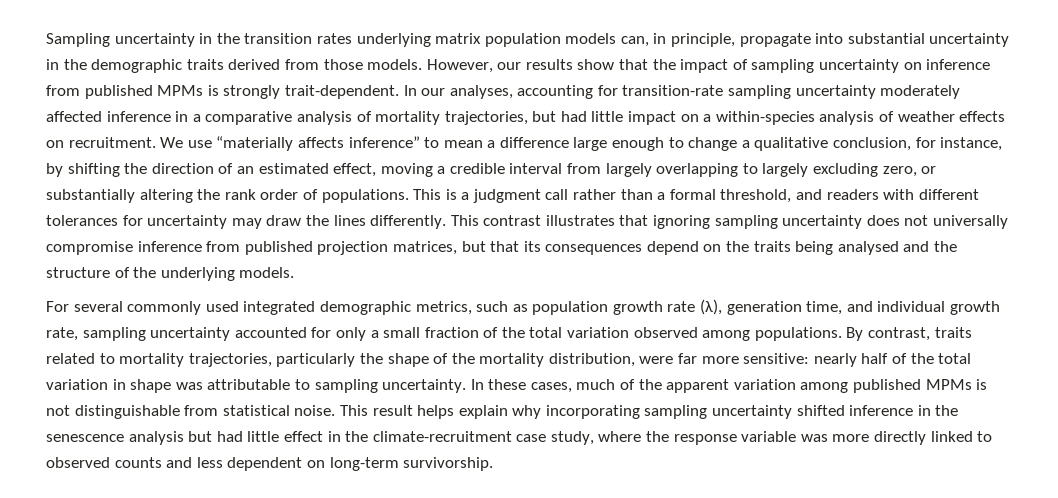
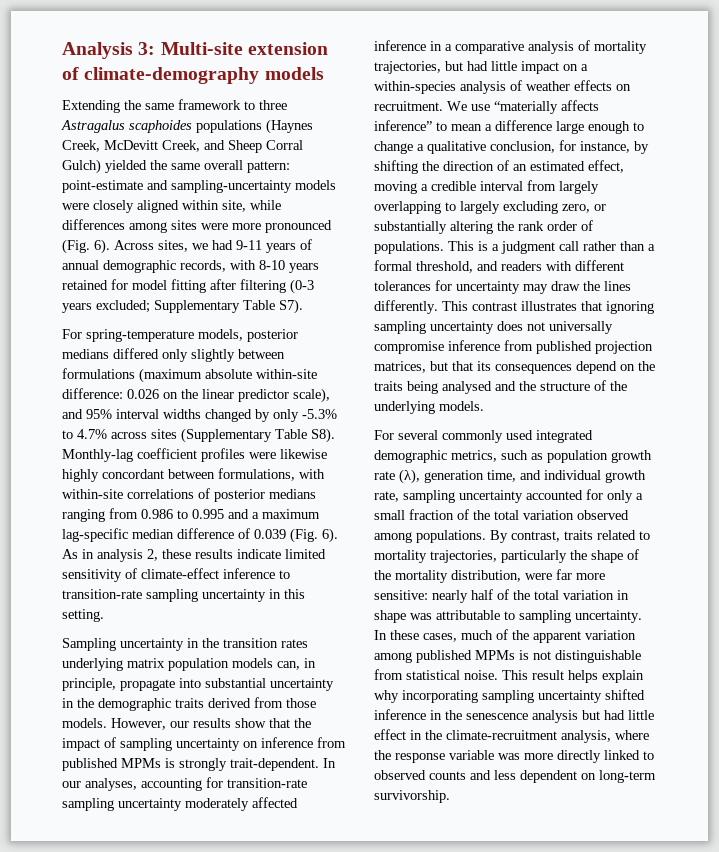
(46, 40) none -> [62,42,328,59] [62,67,324,84] [62,99,287,113] [61,119,313,134] [62,140,303,153] [62,159,290,174] [62,180,336,193] [62,200,281,213] [62,219,332,233] [62,239,312,254] [62,260,319,273] [62,279,314,294] [62,299,303,314] [62,329,298,342] [62,348,285,362] [62,368,317,383] [62,388,330,403] [62,409,337,422] [62,428,335,443] [62,448,327,462] [62,468,325,482] [62,488,316,502] [62,508,320,522] [62,528,338,543] [62,549,326,562] [62,568,290,582] [62,589,305,602] [62,609,104,622] Analysis 3: Multi-site extension of climate-demography models // Extending the same framework to three Astragalus scaphoides populations (Haynes Creek, McDevitt Creek, and Sheep Corral Gulch) yielded the same overall pattern: point-estimate and sampling-uncertainty models were closely aligned within site, while differences among sites were more pronounced (Fig. 6). Across sites, we had 9-11 years of annual demographic records, with 8-10 years retained for model fitting after filtering (0-3 years excluded; Supplementary Table S7). // For spring-temperature models, posterior medians differed only slightly between formulations (maximum absolute within-site difference: 0.026 on the linear predictor scale), and 95% interval widths changed by only -5.3% to 4.7% across sites (Supplementary Table S8). Monthly-lag coefficient profiles were likewise highly concordant between formulations, with within-site correlations of posterior medians ranging from 0.986 to 0.995 and a maximum lag-specific median difference of 0.039 (Fig. 6). As in analysis 2, these results indicate limited sensitivity of climate-effect inference to transition-rate sampling uncertainty in this setting. //
[516,431,594,445] case study, -> [561,730,611,743] analysis,

